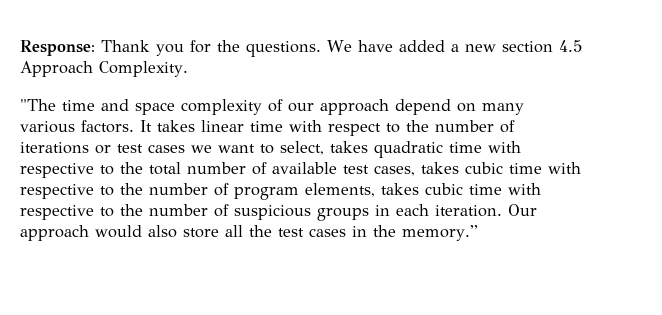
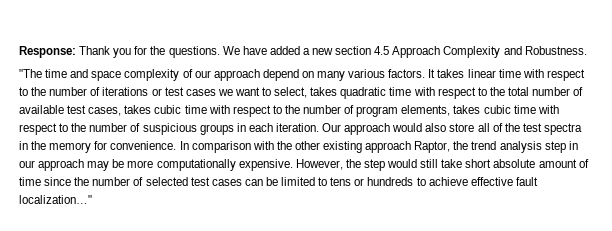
[99,61,188,77] Complexity. -> [443,46,587,58] Complexity and Robustness.
[20,163,94,178] respective -> [437,87,476,99] respect
[20,184,94,199] respective -> [232,105,271,117] respect
[20,205,94,220] respective -> [19,123,57,135] respect
(243, 231) none -> [492,123,503,132] of
[309,228,346,237] cases -> [543,123,582,135] spectra
[402,225,478,241] memory.” -> [49,141,578,153] [19,159,589,171] [19,177,538,186] [19,195,92,204] memory for convenience. In comparison with the other existing approach Raptor, the trend analysis step in our approach may be more computationally expensive. However, the step would still take short absolute amount of time since the number of selected test cases can be limited to tens or hundreds to achieve effective fault localization…"

